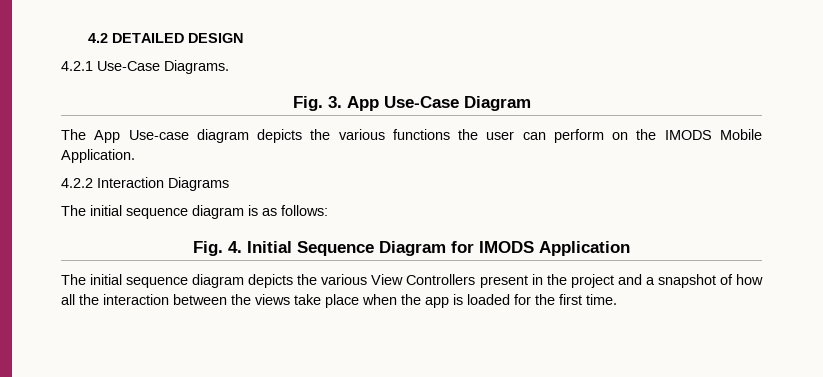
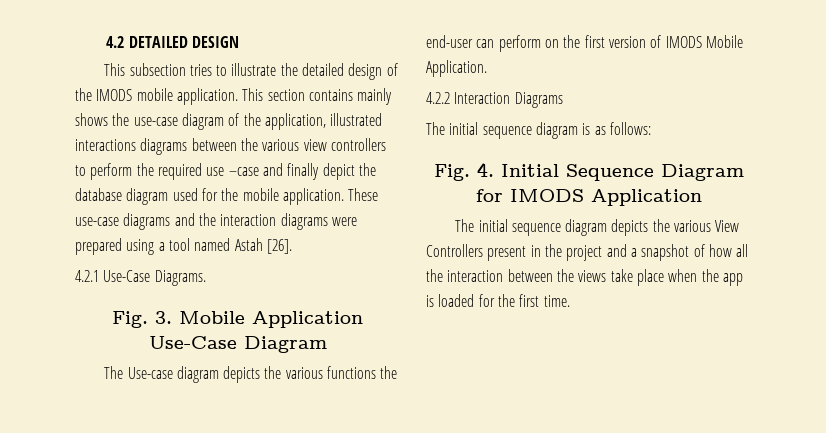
(244, 38) none -> [104,63,398,80] [75,88,393,105] [75,113,383,130] [75,138,386,155] [75,163,376,180] [75,188,379,205] [75,213,357,230] [75,238,292,255] // This subsection tries to illustrate the detailed design of the IMODS mobile application. This section contains mainly shows the use-case diagram of the application, illustrated interactions diagrams between the various view controllers to perform the required use –case and finally depict the database diagram used for the mobile application. These use-case diagrams and the interaction diagrams were prepared using a tool named Astah [26].
[346,96,379,111] App -> [179,311,363,328] Mobile Application
[94,130,121,143] App -> (124, 372) none
[486,131,515,140] user -> [426,35,473,48] end-user
(657, 134) none -> [584,35,662,48] first version of

